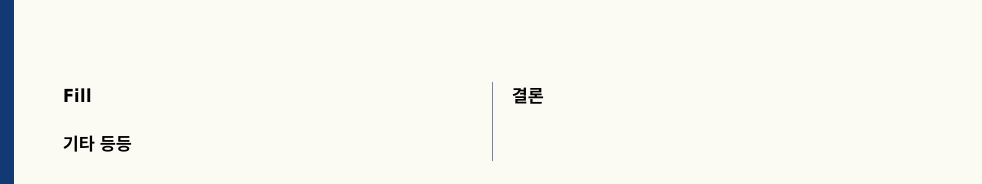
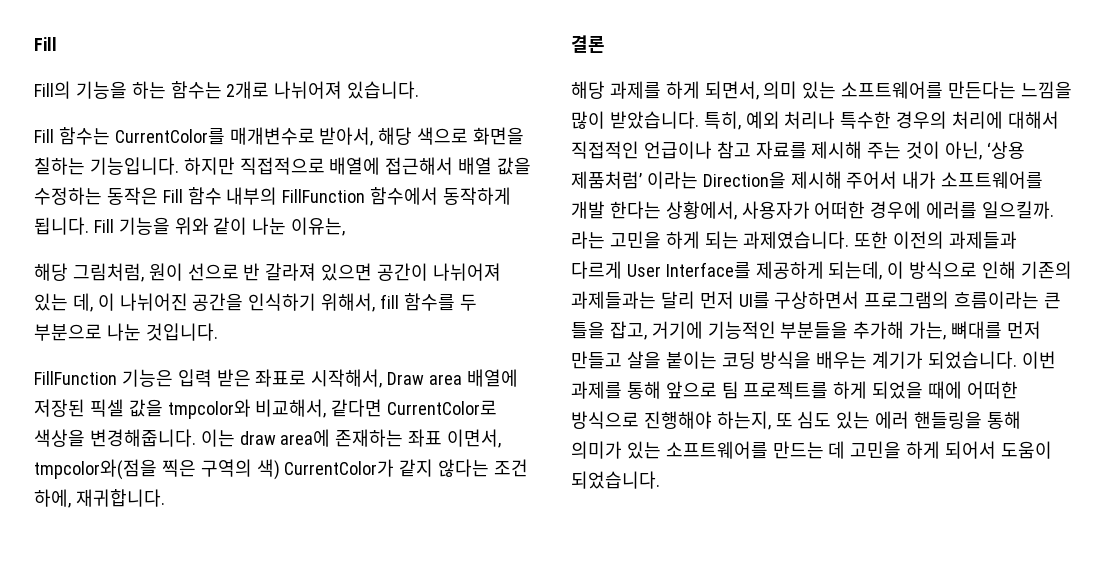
[63,135,132,152] [512,87,544,104] 기타 등등 // 결론 -> [34,81,420,99] [34,127,525,146] [34,157,532,175] [34,187,512,205] [34,217,346,236] [34,263,501,282] [34,293,477,312] [34,323,218,341] [34,369,518,388] [34,399,498,419] [34,429,502,448] [34,459,529,480] [34,489,165,508] [571,35,605,53] [571,81,1072,100] [571,111,1059,130] [571,141,1025,160] [571,171,1044,189] [571,201,1055,220] [571,231,1018,249] [571,261,1072,280] [571,291,1062,309] [571,321,1041,340] [571,351,1056,369] [571,381,1018,399] [571,411,1021,430] [571,441,1052,459] [571,471,660,489] Fill의 기능을 하는 함수는 2개로 나뉘어져 있습니다. // Fill 함수는 CurrentColor를 매개변수로 받아서, 해당 색으로 화면을 칠하는 기능입니다. 하지만 직접적으로 배열에 접근해서 배열 값을 수정하는 동작은 Fill 함수 내부의 FillFunction 함수에서 동작하게 됩니다. Fill 기능을 위와 같이 나눈 이유는, // 해당 그림처럼, 원이 선으로 반 갈라져 있으면 공간이 나뉘어져 있는 데, 이 나뉘어진 공간을 인식하기 위해서, fill 함수를 두 부분으로 나눈 것입니다. // FillFunction 기능은 입력 받은 좌표로 시작해서, Draw area 배열에 저장된 픽셀 값을 tmpcolor와 비교해서, 같다면 CurrentColor로 색상을 변경해줍니다. 이는 draw area에 존재하는 좌표 이면서, tmpcolor와(점을 찍은 구역의 색) CurrentColor가 같지 않다는 조건 하에, 재귀합니다. // 결론 // 해당 과제를 하게 되면서, 의미 있는 소프트웨어를 만든다는 느낌을 많이 받았습니다. 특히, 예외 처리나 특수한 경우의 처리에 대해서 직접적인 언급이나 참고 자료를 제시해 주는 것이 아닌, ‘상용 제품처럼’ 이라는 Direction을 제시해 주어서 내가 소프트웨어를 개발 한다는 상황에서, 사용자가 어떠한 경우에 에러를 일으킬까. 라는 고민을 하게 되는 과제였습니다. 또한 이전의 과제들과 다르게 User Interface를 제공하게 되는데, 이 방식으로 인해 기존의 과제들과는 달리 먼저 UI를 구상하면서 프로그램의 흐름이라는 큰 틀을 잡고, 거기에 기능적인 부분들을 추가해 가는, 뼈대를 먼저 만들고 살을 붙이는 코딩 방식을 배우는 계기가 되었습니다. 이번 과제를 통해 앞으로 팀 프로젝트를 하게 되었을 때에 어떠한 방식으로 진행해야 하는지, 또 심도 있는 에러 핸들링을 통해 의미가 있는 소프트웨어를 만드는 데 고민을 하게 되어서 도움이 되었습니다.

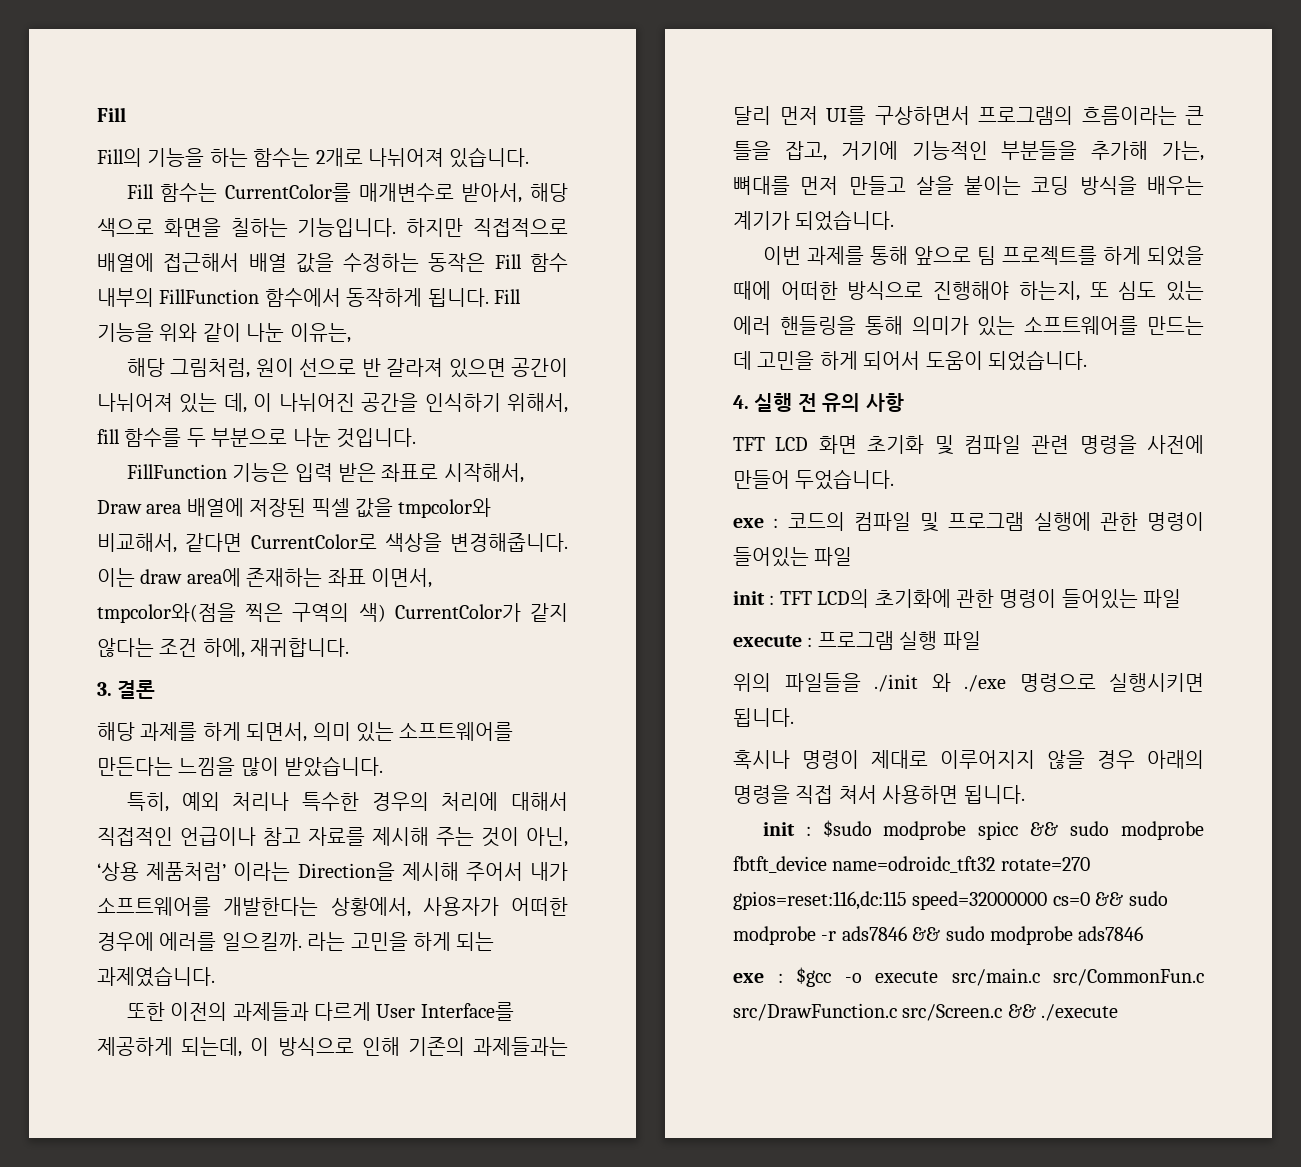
(165, 498) none -> [97,682,112,696] 3.
(699, 120) none -> (384, 766) //
[571,201,661,219] 개발 한다는 -> [223,897,319,916] 개발한다는
(850, 240) none -> (215, 976) //
(1018, 360) none -> (895, 220) //
(660, 480) none -> [733,393,904,412] [733,435,1204,455] [733,469,895,490] [733,512,1204,532] [733,547,853,567] [733,589,1182,609] [733,631,981,650] [733,673,1204,692] [733,708,794,727] [733,750,1204,769] [733,785,1025,804] [762,820,1204,840] [733,856,1090,873] [733,891,1168,910] [733,926,1144,945] [733,967,1204,987] [733,1003,1119,1021] // 4. 실행 전 유의 사항 // TFT LCD 화면 초기화 및 컴파일 관련 명령을 사전에 만들어 두었습니다. // exe : 코드의 컴파일 및 프로그램 실행에 관한 명령이 들어있는 파일 // init : TFT LCD의 초기화에 관한 명령이 들어있는 파일 // execute : 프로그램 실행 파일 // 위의 파일들을 ./init 와 ./exe 명령으로 실행시키면 됩니다. // 혹시나 명령이 제대로 이루어지지 않을 경우 아래의 명령을 직접 쳐서 사용하면 됩니다. // init : $sudo modprobe spicc && sudo modprobe fbtft_device name=odroidc_tft32 rotate=270 gpios=reset:116,dc:115 speed=32000000 cs=0 && sudo modprobe -r ads7846 && sudo modprobe ads7846 // exe : $gcc -o execute src/main.c src/CommonFun.c src/DrawFunction.c src/Screen.c && ./execute

